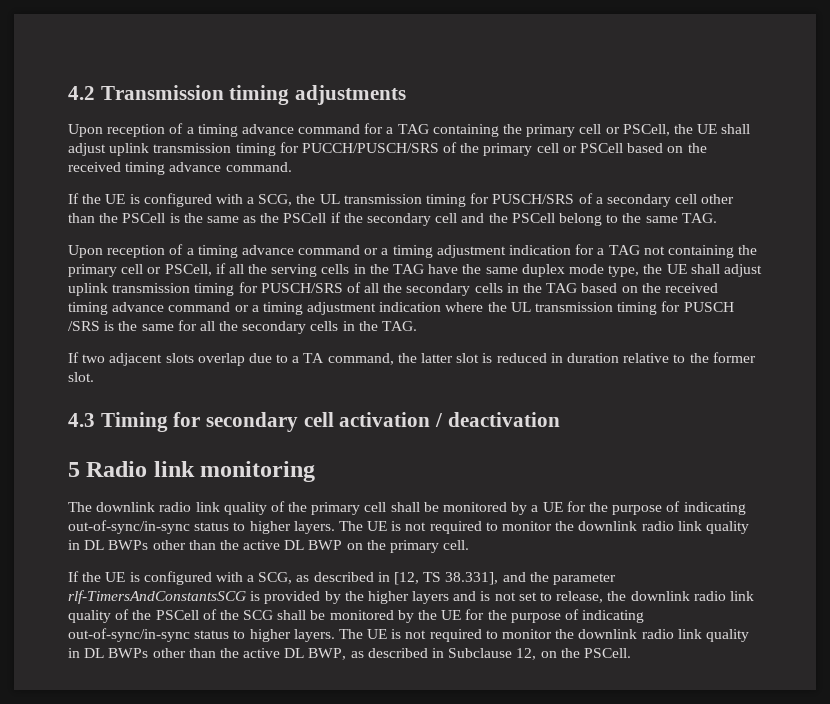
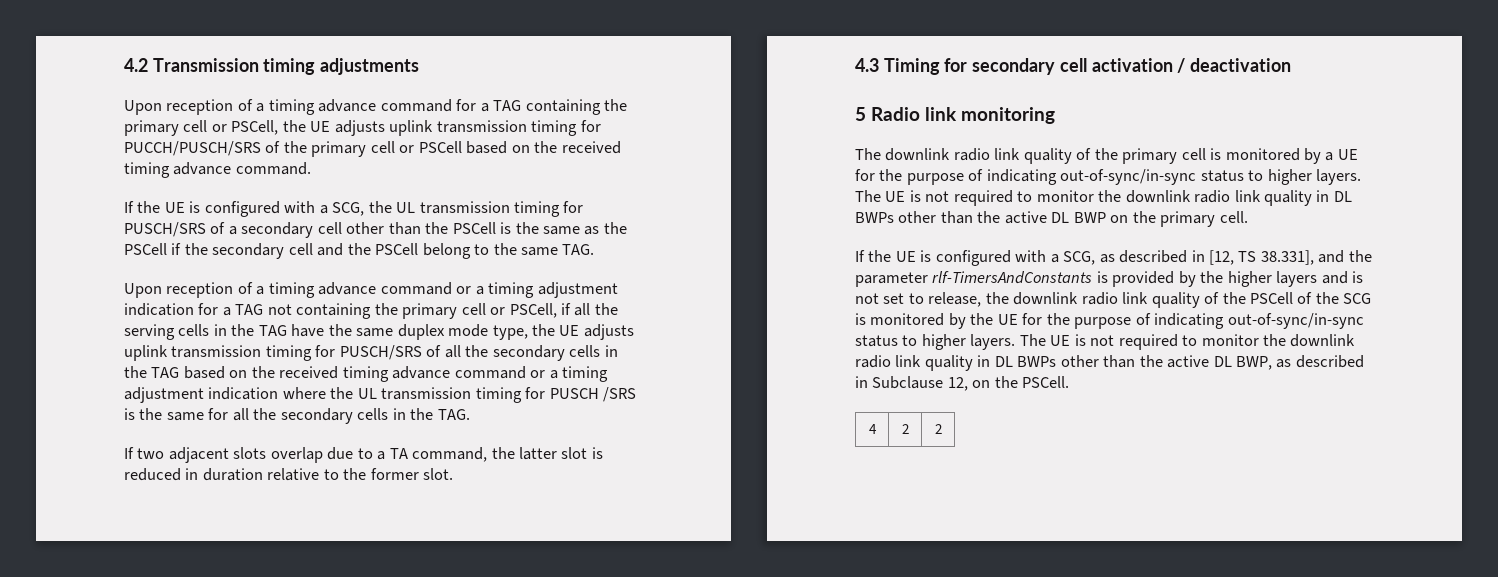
[721,124,751,134] [68,143,106,156] shall adjust -> [334,120,385,136] adjusts
[690,264,762,277] shall adjust -> [583,324,634,340] adjusts
[390,502,439,512] shall be -> [1210,148,1222,160] is
[68,590,246,604] rlf-TimersAndConstantsSCG -> [932,271,1093,284] rlf-TimersAndConstants
[277,610,326,620] shall be -> [855,313,866,325] is
(631, 653) none -> [868,424,877,434] [901,424,909,434] [934,424,942,434] // 4 | 2 | 2

